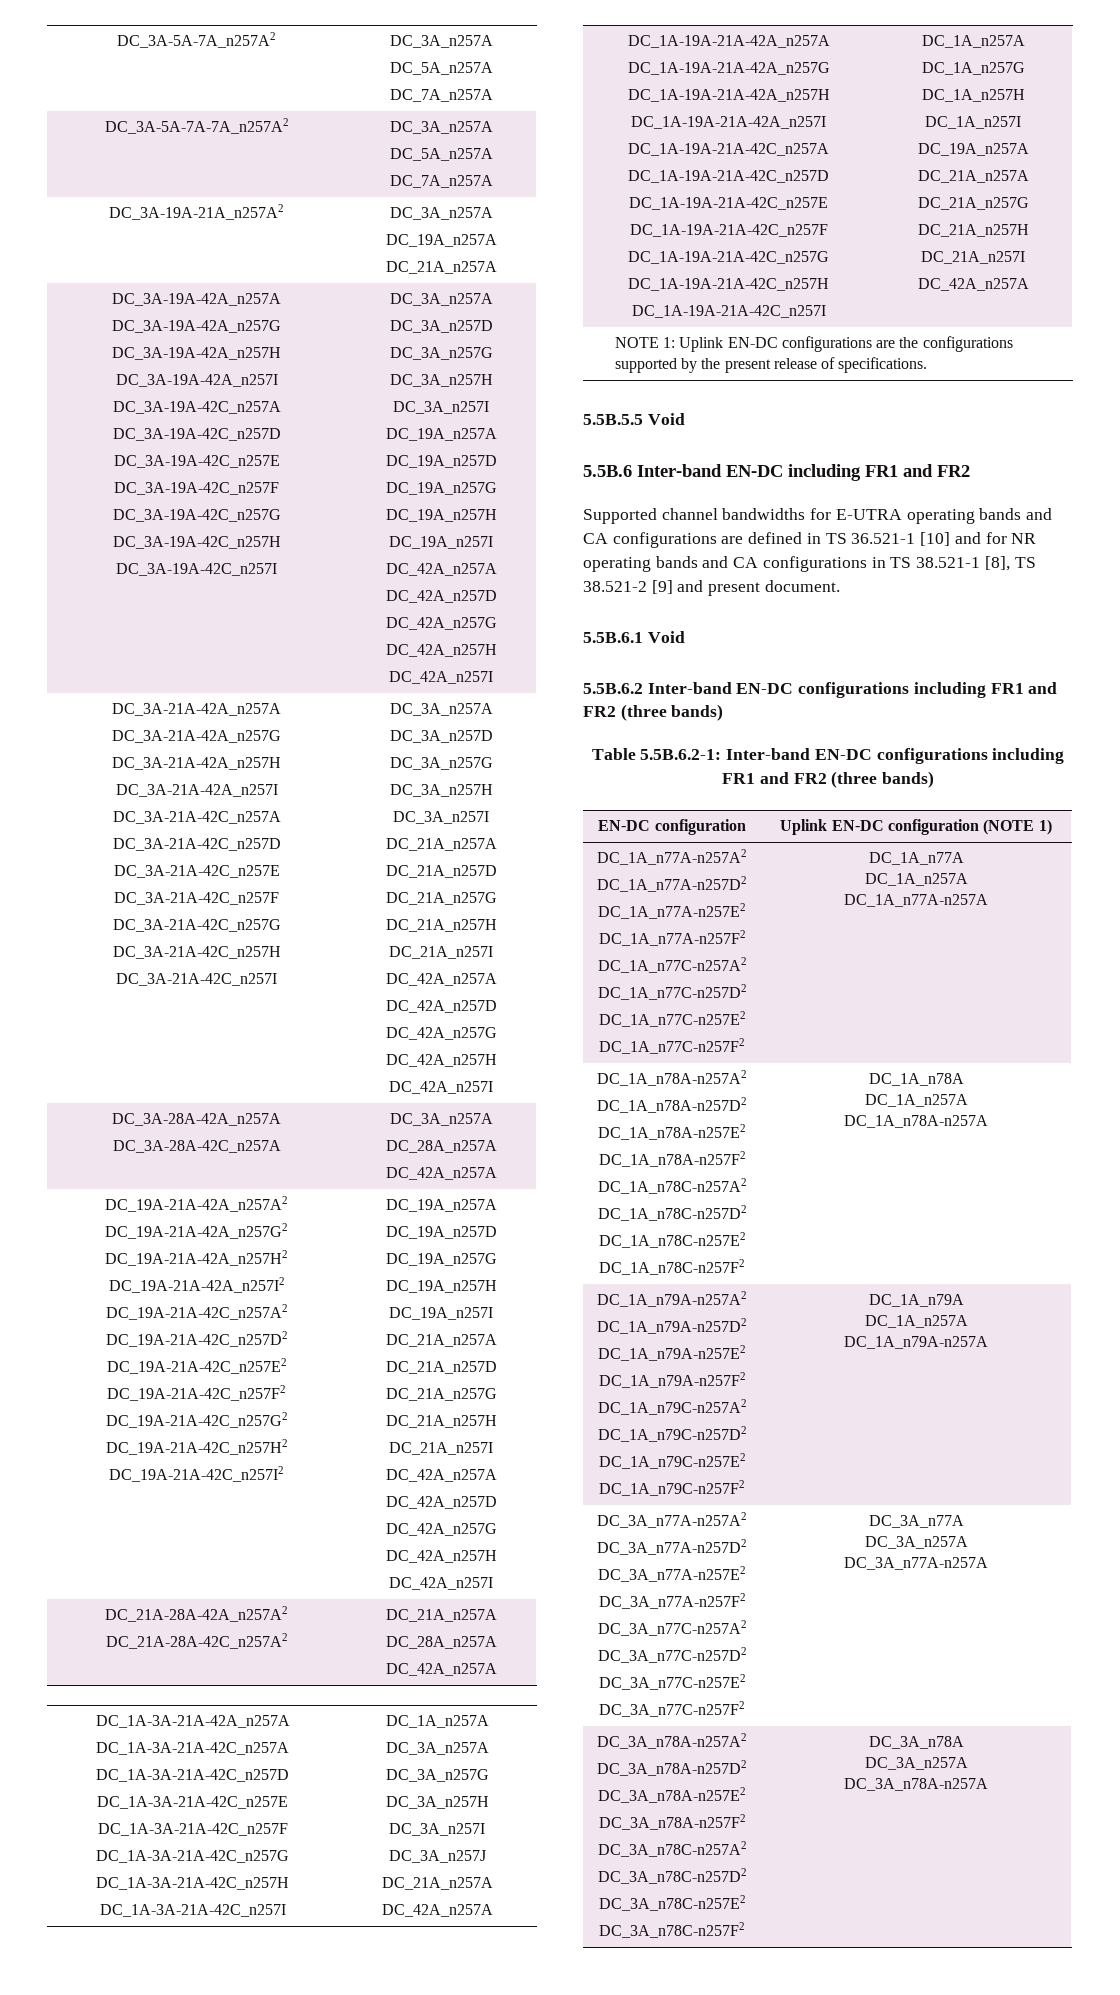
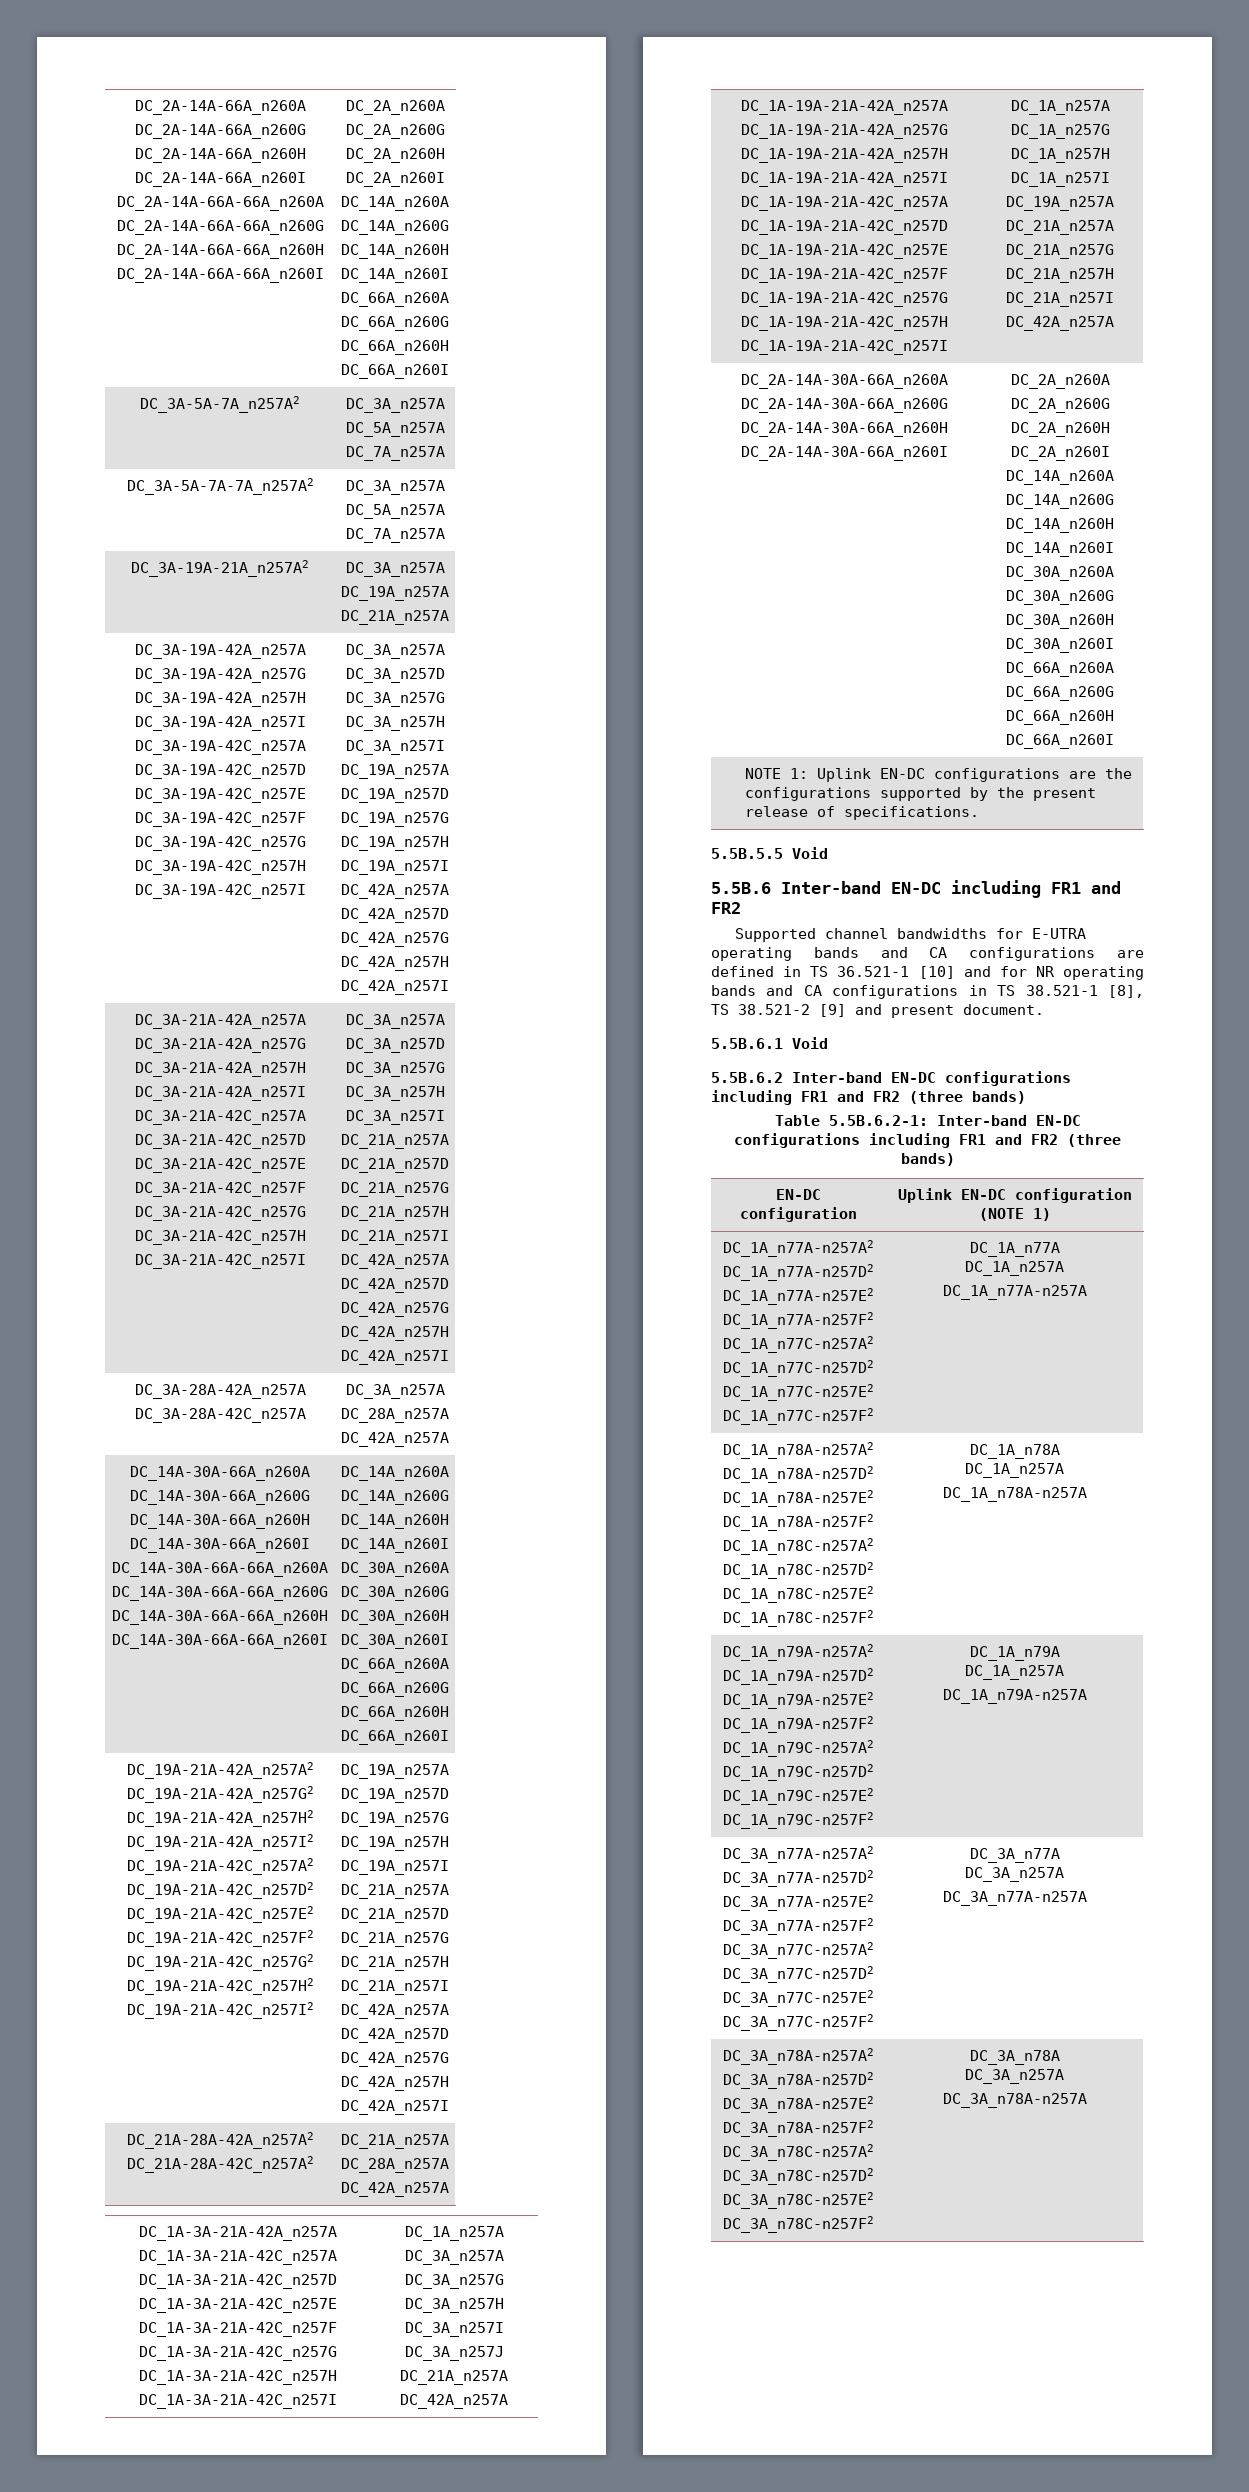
(116, 40) none -> [134,100,306,115] [134,124,306,139] [134,148,306,163] [134,172,306,187] [116,196,324,211] [116,220,324,235] [116,244,324,259] [116,268,324,283] [345,100,445,115] [345,124,445,139] [345,148,445,163] [345,172,445,187] [341,196,449,211] [341,220,449,235] [341,244,449,259] [341,268,449,283] [341,292,449,307] [341,316,449,331] [341,340,449,355] [341,364,449,379] DC_2A-14A-66A_n260A // DC_2A-14A-66A_n260G // DC_2A-14A-66A_n260H // DC_2A-14A-66A_n260I // DC_2A-14A-66A-66A_n260A // DC_2A-14A-66A-66A_n260G // DC_2A-14A-66A-66A_n260H // DC_2A-14A-66A-66A_n260I | DC_2A_n260A // DC_2A_n260G // DC_2A_n260H // DC_2A_n260I // DC_14A_n260A // DC_14A_n260G // DC_14A_n260H // DC_14A_n260I // DC_66A_n260A // DC_66A_n260G // DC_66A_n260H // DC_66A_n260I //
(497, 1173) none -> [130,1466,310,1481] [130,1490,310,1505] [130,1514,310,1529] [130,1538,310,1553] [112,1562,328,1577] [112,1586,328,1601] [112,1610,328,1625] [112,1634,328,1649] [341,1466,449,1481] [341,1490,449,1505] [341,1514,449,1529] [341,1538,449,1553] [341,1562,449,1577] [341,1586,449,1601] [341,1610,449,1625] [341,1634,449,1649] [341,1658,449,1673] [341,1682,449,1697] [341,1706,449,1721] [341,1730,449,1745] // DC_14A-30A-66A_n260A // DC_14A-30A-66A_n260G // DC_14A-30A-66A_n260H // DC_14A-30A-66A_n260I // DC_14A-30A-66A-66A_n260A // DC_14A-30A-66A-66A_n260G // DC_14A-30A-66A-66A_n260H // DC_14A-30A-66A-66A_n260I | DC_14A_n260A // DC_14A_n260G // DC_14A_n260H // DC_14A_n260I // DC_30A_n260A // DC_30A_n260G // DC_30A_n260H // DC_30A_n260I // DC_66A_n260A // DC_66A_n260G // DC_66A_n260H // DC_66A_n260I
(1029, 284) none -> [740,374,948,389] [740,398,948,413] [740,422,948,437] [740,446,948,461] [1010,374,1110,389] [1010,398,1110,413] [1010,422,1110,437] [1010,446,1110,461] [1006,470,1114,485] [1006,494,1114,509] [1006,518,1114,533] [1006,542,1114,557] [1006,566,1114,581] [1006,590,1114,605] [1006,614,1114,629] [1006,638,1114,653] [1006,662,1114,677] [1006,686,1114,701] [1006,710,1114,725] [1006,734,1114,749] // DC_2A-14A-30A-66A_n260A // DC_2A-14A-30A-66A_n260G // DC_2A-14A-30A-66A_n260H // DC_2A-14A-30A-66A_n260I | DC_2A_n260A // DC_2A_n260G // DC_2A_n260H // DC_2A_n260I // DC_14A_n260A // DC_14A_n260G // DC_14A_n260H // DC_14A_n260I // DC_30A_n260A // DC_30A_n260G // DC_30A_n260H // DC_30A_n260I // DC_66A_n260A // DC_66A_n260G // DC_66A_n260H // DC_66A_n260I

